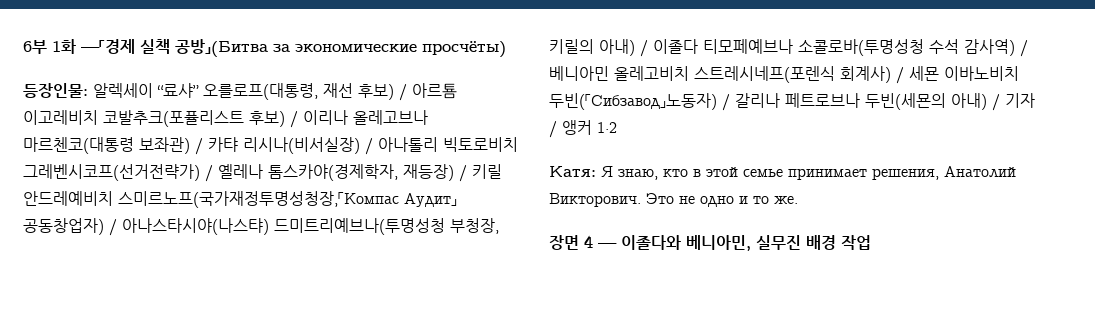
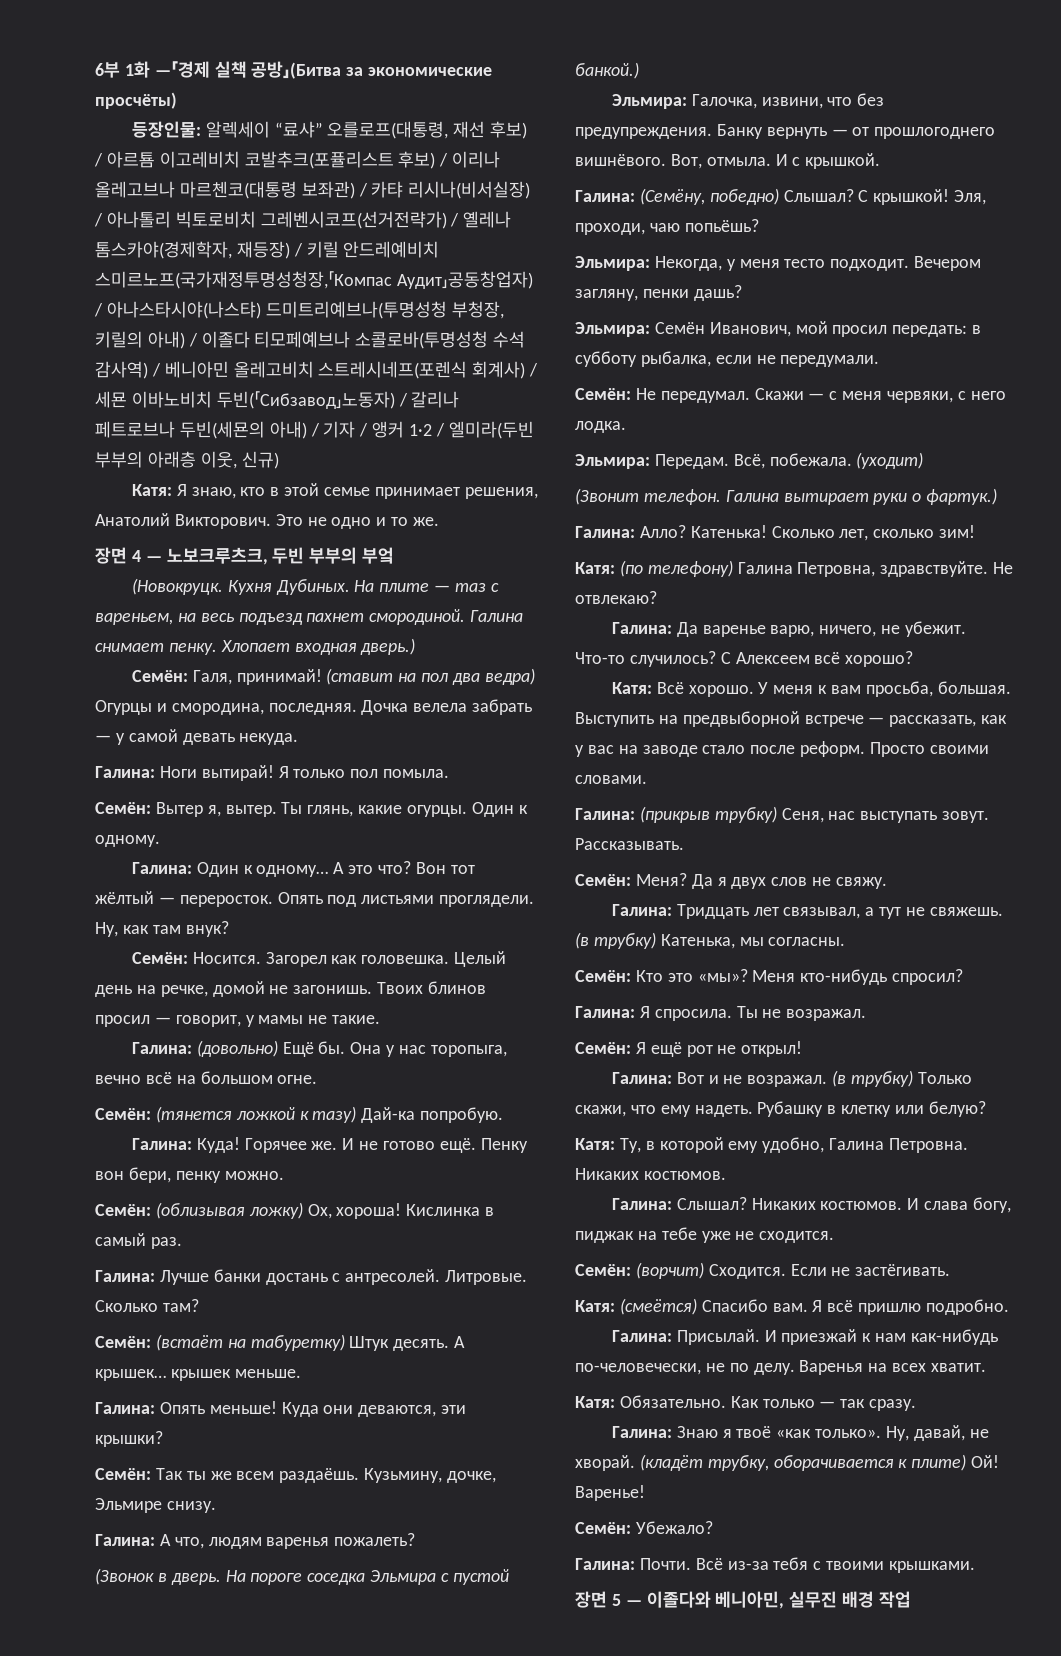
(617, 127) none -> [435,421,534,439] [95,451,279,469] / 엘미라(두빈 부부의 아래층 이웃, 신규)
(617, 245) none -> [166,547,395,565] [131,578,499,595] [95,609,524,625] [95,638,416,655] [131,668,535,685] [95,699,533,715] [95,729,299,745] [95,765,450,781] [95,802,528,817] [95,835,160,847] [131,861,475,877] [95,891,535,907] [95,921,229,937] [131,951,507,967] [95,981,487,997] [95,1015,381,1027] [131,1040,507,1057] [95,1071,318,1084] [95,1106,504,1123] [131,1137,528,1153] [95,1167,284,1183] [95,1202,495,1219] [95,1233,182,1249] [95,1269,528,1285] [95,1299,199,1312] [95,1334,466,1351] [95,1369,301,1381] [95,1401,467,1417] [95,1431,163,1447] [95,1468,497,1483] [95,1498,216,1513] [95,1533,416,1549] [95,1568,509,1585] [575,62,639,79] [611,93,885,109] [575,124,996,139] [575,153,881,169] [575,188,987,205] [575,219,759,235] [575,256,982,271] [575,285,742,301] [575,321,982,337] [575,351,880,367] [575,388,1006,403] [575,421,626,433] [575,452,924,469] [575,488,998,505] [575,525,976,541] [575,560,1014,577] [575,591,657,604] [611,621,967,637] [575,651,914,667] [611,681,1011,697] [575,711,1008,727] [575,741,989,757] [575,775,647,784] [575,806,990,823] [575,838,684,850] [575,873,888,889] [611,904,1003,919] [575,932,846,949] [575,969,964,985] [575,1006,867,1021] [575,1041,803,1057] [611,1070,972,1087] [575,1101,986,1117] [575,1137,969,1153] [575,1168,726,1180] [611,1197,1012,1213] [575,1227,835,1243] [575,1262,951,1279] [575,1298,1010,1315] [611,1329,999,1345] [575,1360,987,1375] [575,1395,917,1411] [611,1425,989,1441] [575,1454,1000,1471] [575,1485,645,1501] [575,1521,713,1534] [575,1557,976,1573] [575,1591,642,1608] 노보크루츠크, 두빈 부부의 부엌 // (Новокруцк. Кухня Дубиных. На плите — таз с вареньем, на весь подъезд пахнет смородиной. Галина снимает пенку. Хлопает входная дверь.) // Семён: Галя, принимай! (ставит на пол два ведра) Огурцы и смородина, последняя. Дочка велела забрать — у самой девать некуда. // Галина: Ноги вытирай! Я только пол помыла. // Семён: Вытер я, вытер. Ты глянь, какие огурцы. Один к одному. // Галина: Один к одному… А это что? Вон тот жёлтый — переросток. Опять под листьями проглядели. Ну, как там внук? // Семён: Носится. Загорел как головешка. Целый день на речке, домой не загонишь. Твоих блинов просил — говорит, у мамы не такие. // Галина: (довольно) Ещё бы. Она у нас торопыга, вечно всё на большом огне. // Семён: (тянется ложкой к тазу) Дай-ка попробую. // Галина: Куда! Горячее же. И не готово ещё. Пенку вон бери, пенку можно. // Семён: (облизывая ложку) Ох, хороша! Кислинка в самый раз. // Галина: Лучше банки достань с антресолей. Литровые. Сколько там? // Семён: (встаёт на табуретку) Штук десять. А крышек… крышек меньше. // Галина: Опять меньше! Куда они деваются, эти крышки? // Семён: Так ты же всем раздаёшь. Кузьмину, дочке, Эльмире снизу. // Галина: А что, людям варенья пожалеть? // (Звонок в дверь. На пороге соседка Эльмира с пустой банкой.) // Эльмира: Галочка, извини, что без предупреждения. Банку вернуть — от прошлогоднего вишнёвого. Вот, отмыла. И с крышкой. // Галина: (Семёну, победно) Слышал? С крышкой! Эля, проходи, чаю попьёшь? // Эльмира: Некогда, у меня тесто подходит. Вечером загляну, пенки дашь? // Эльмира: Семён Иванович, мой просил передать: в субботу рыбалка, если не передумали. // Семён: Не передумал. Скажи — с меня червяки, с него лодка. // Эльмира: Передам. Всё, побежала. (уходит) // (Звонит телефон. Галина вытирает руки о фартук.) // Галина: Алло? Катенька! Сколько лет, сколько зим! // Катя: (по телефону) Галина Петровна, здравствуйте. Не отвлекаю? // Галина: Да варенье варю, ничего, не убежит. Что-то случилось? С Алексеем всё хорошо? // Катя: Всё хорошо. У меня к вам просьба, большая. Выступить на предвыборной встрече — рассказать, как у вас на заводе стало после реформ. Просто своими словами. // Галина: (прикрыв трубку) Сеня, нас выступать зовут. Рассказывать. // Семён: Меня? Да я двух слов не свяжу. // Галина: Тридцать лет связывал, а тут не свяжешь. (в трубку) Катенька, мы согласны. // Семён: Кто это «мы»? Меня кто-нибудь спросил? // Галина: Я спросила. Ты не возражал. // Семён: Я ещё рот не открыл! // Галина: Вот и не возражал. (в трубку) Только скажи, что ему надеть. Рубашку в клетку или белую? // Катя: Ту, в которой ему удобно, Галина Петровна. Никаких костюмов. // Галина: Слышал? Никаких костюмов. И слава богу, пиджак на тебе уже не сходится. // Семён: (ворчит) Сходится. Если не застёгивать. // Катя: (смеётся) Спасибо вам. Я всё пришлю подробно. // Галина: Присылай. И приезжай к нам как-нибудь по-человечески, не по делу. Варенья на всех хватит. // Катя: Обязательно. Как только — так сразу. // Галина: Знаю я твоё «как только». Ну, давай, не хворай. (кладёт трубку, оборачивается к плите) Ой! Варенье! // Семён: Убежало? // Галина: Почти. Всё из-за тебя с твоими крышками. // 장면 5 —

